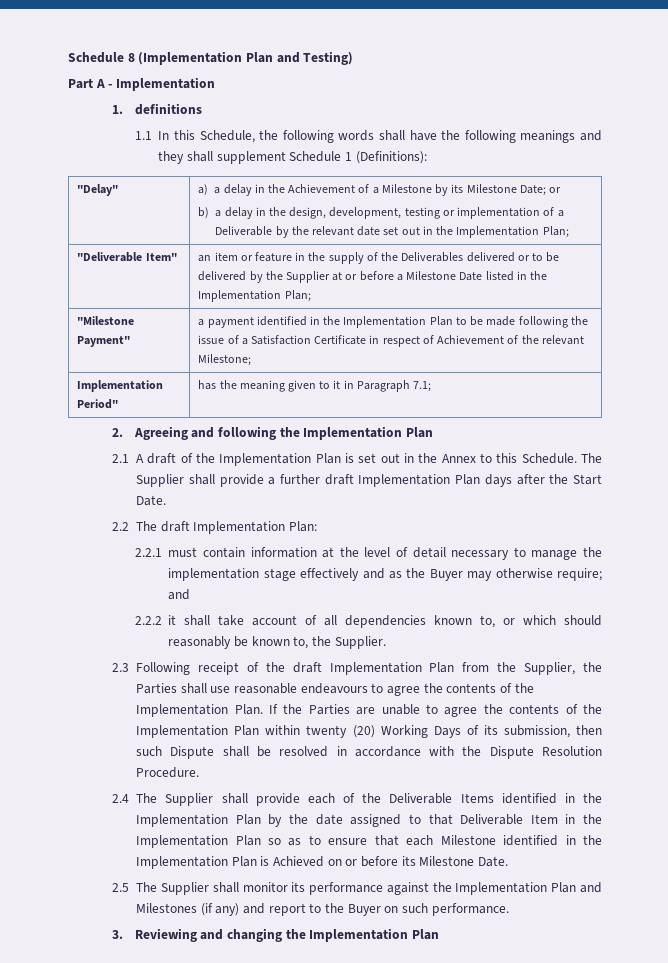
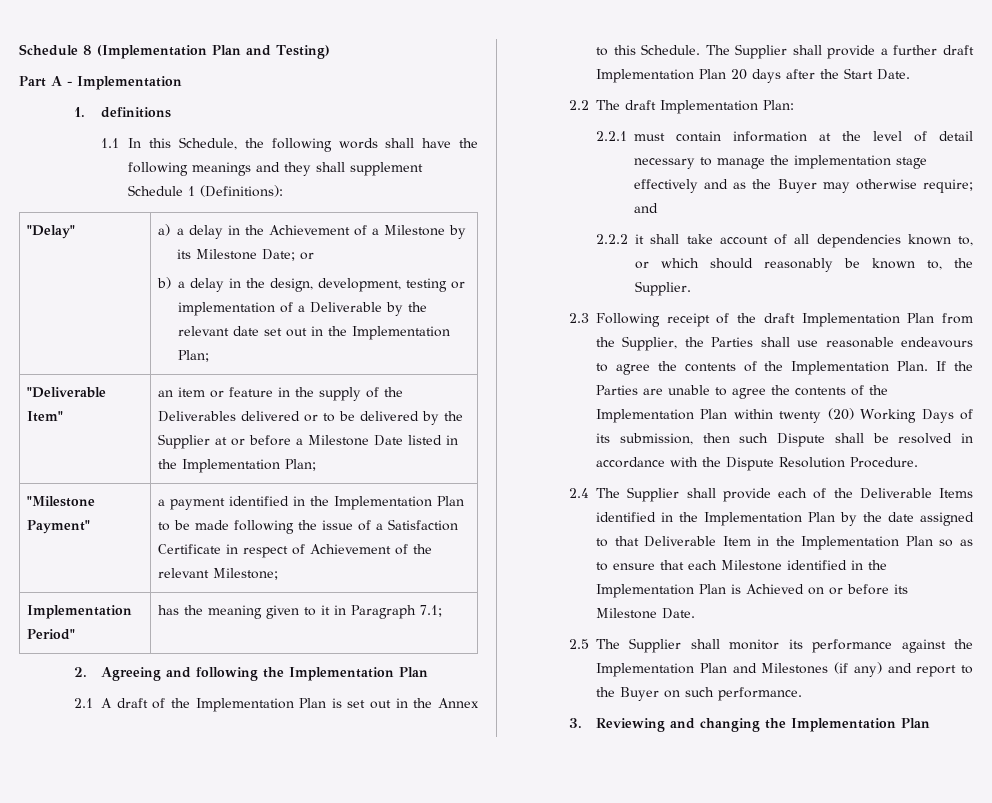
(481, 479) none -> [731,69,748,80] 20

